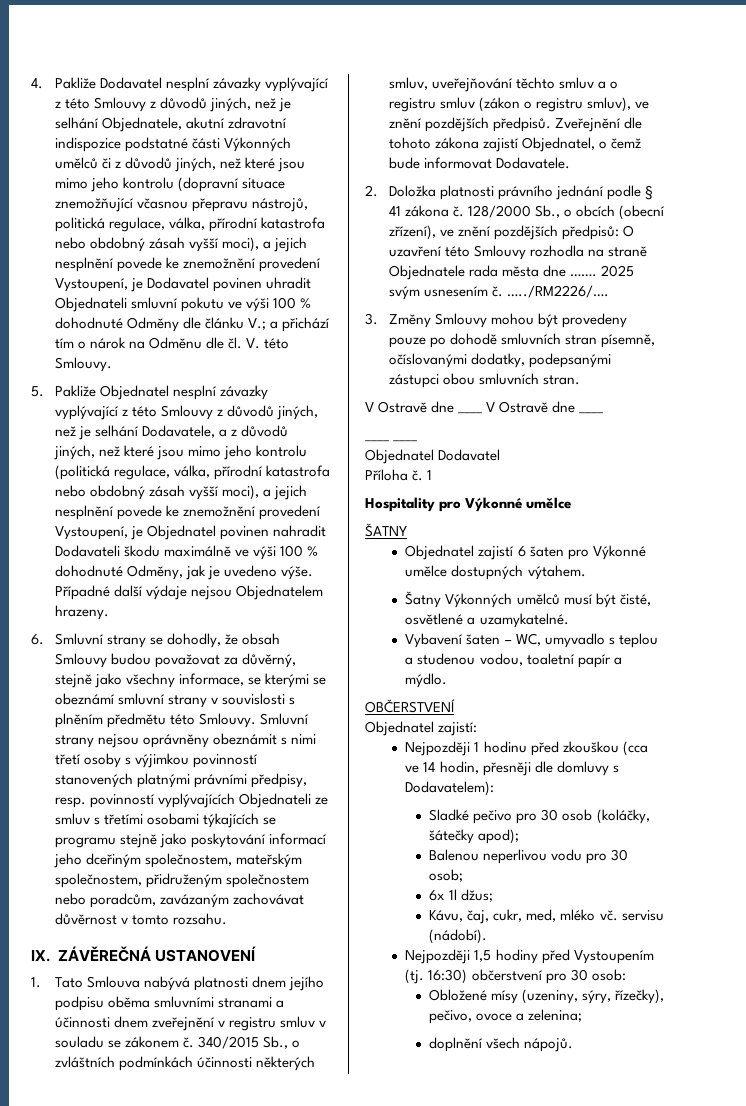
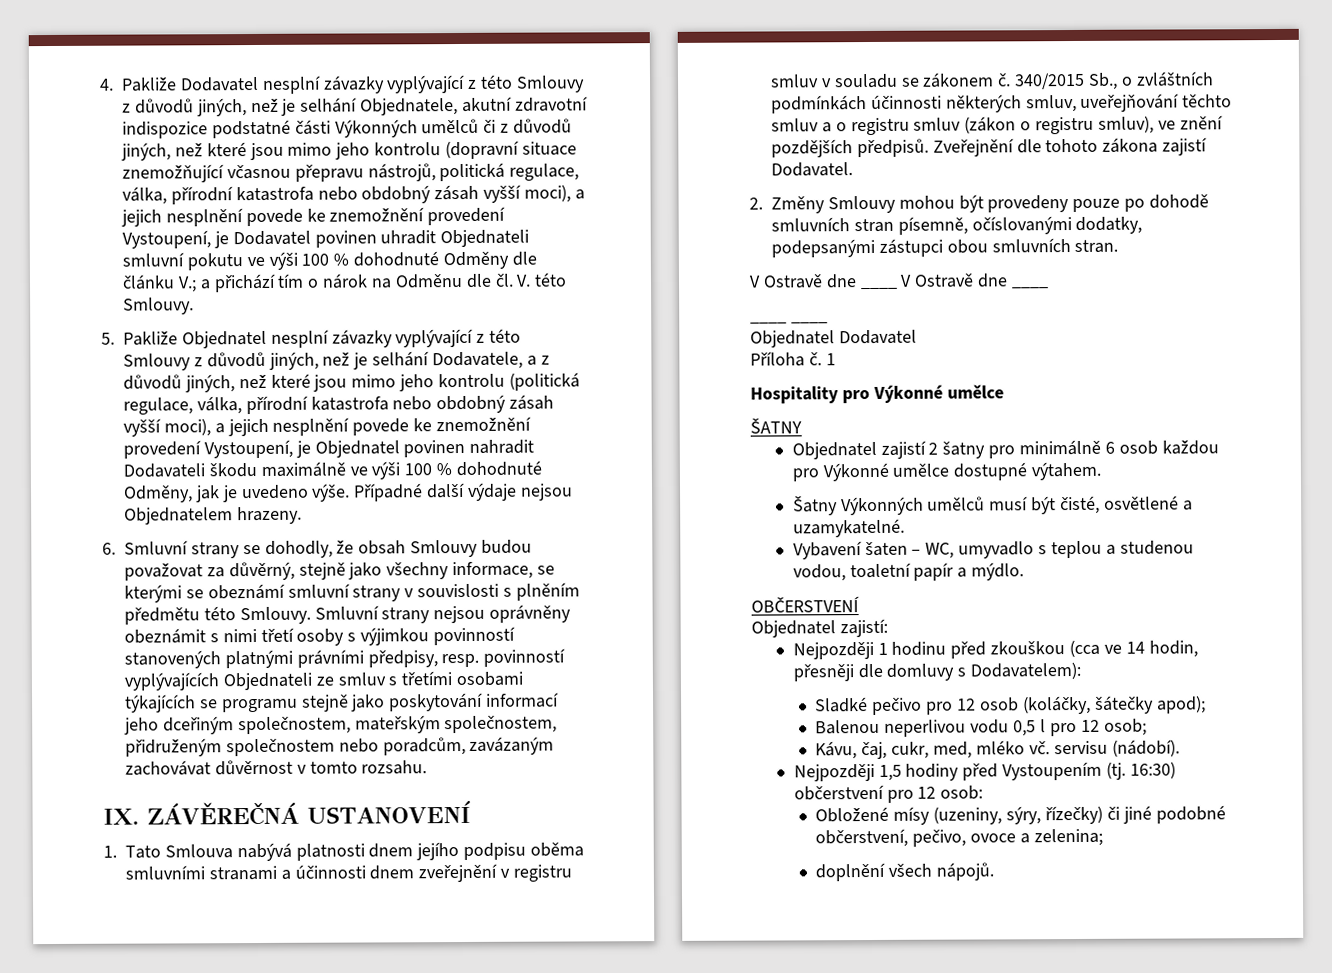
[522,137,642,152] [388,157,570,169] [365,185,654,200] [388,205,665,220] [388,225,635,240] [388,245,648,260] [388,265,635,280] [388,285,610,300] [365,313,378,325] Objednatel, o čemž bude informovat Dodavatele. // 2. Doložka platnosti právního jednání podle § 41 zákona č. 128/2000 Sb., o obcích (obecní zřízení), ve znění pozdějších předpisů: O uzavření této Smlouvy rozhodla na straně Objednatele rada města dne ……. 2025 svým usnesením č. …../RM2226/…. // 3. -> [771,162,853,177] [749,197,763,210] Dodavatel. // 2.
[517,545,646,560] [405,565,524,580] 6 šaten pro Výkonné umělce dostupných -> [928,439,1219,459] [791,462,1028,482] 2 šatny pro minimálně 6 osob každou pro Výkonné umělce dostupné
[541,809,559,821] 30 -> [957,698,977,711] 12
[586,849,629,864] [429,869,464,882] [429,889,494,902] pro 30 osob; // 6x 1l džus; -> [1013,718,1147,737] 0,5 l pro 12 osob;
[570,969,588,981] 30 -> [917,786,937,799] 12
[615,989,665,1004] řízečky), -> [1044,805,1226,825] [815,828,909,848] řízečky) či jiné podobné občerstvení,

